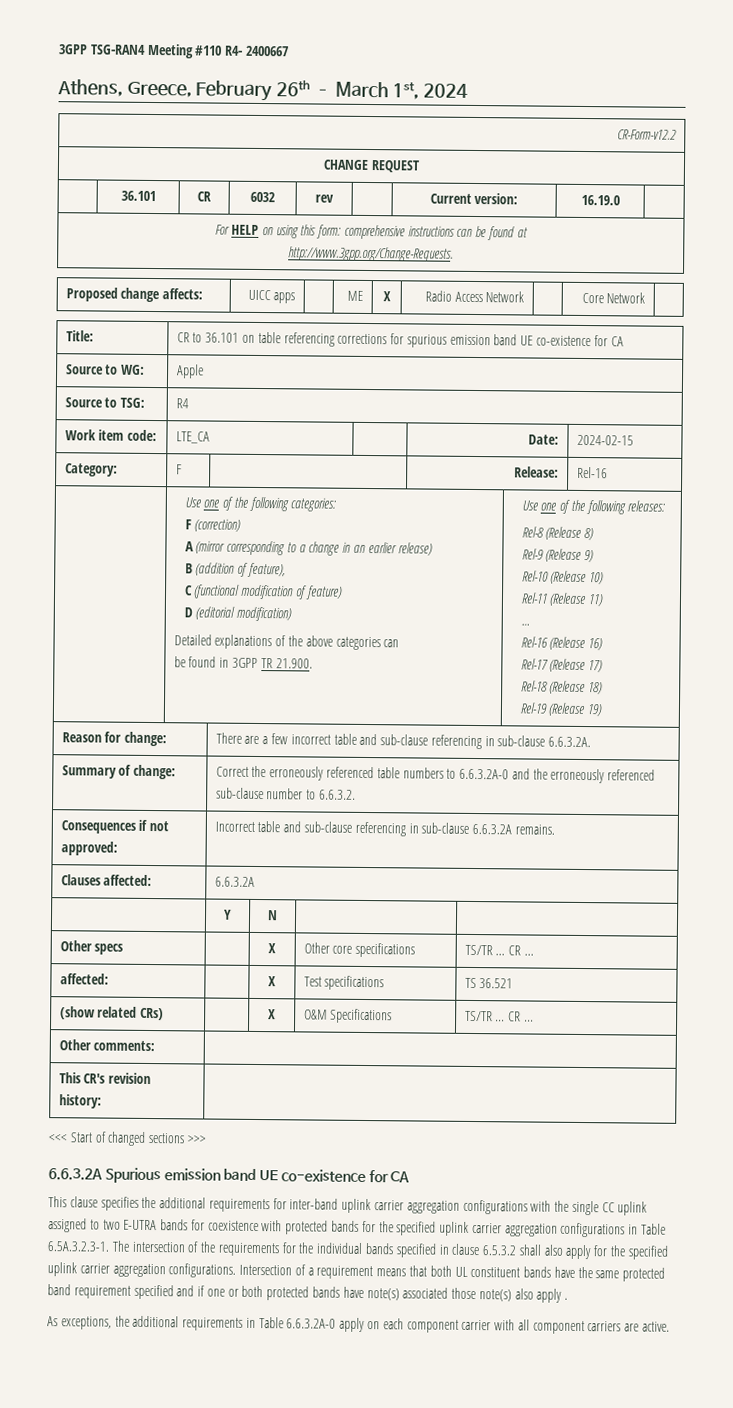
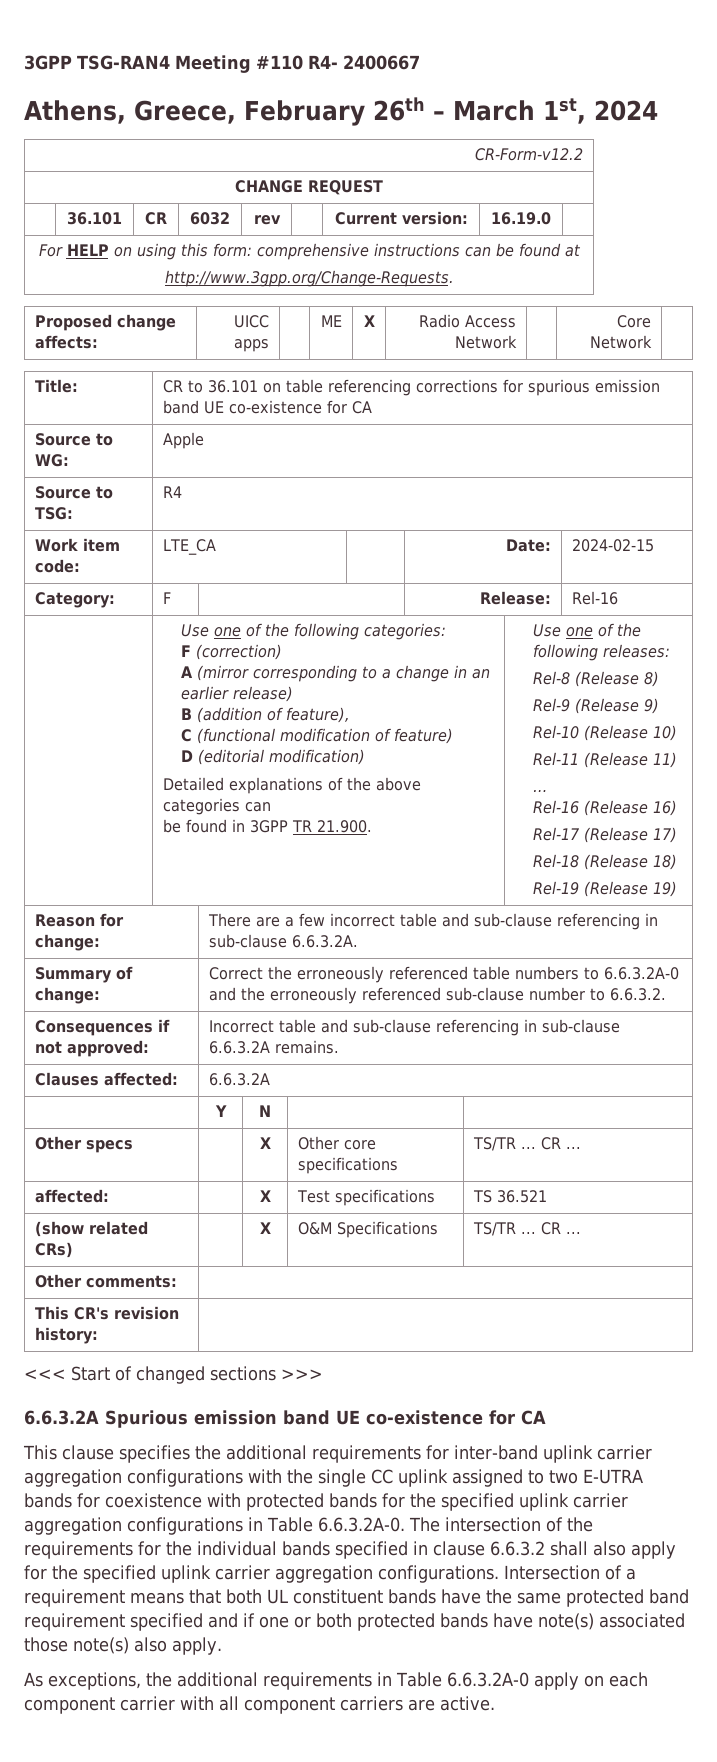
[47,1241,110,1252] 6.5A.3.2.3-1. -> [317,1517,405,1532] 6.6.3.2A-0.
[482,1245,517,1256] 6.5.3.2 -> [490,1541,545,1556] 6.6.3.2
[536,1288,569,1303] apply . -> [172,1637,222,1655] apply.

